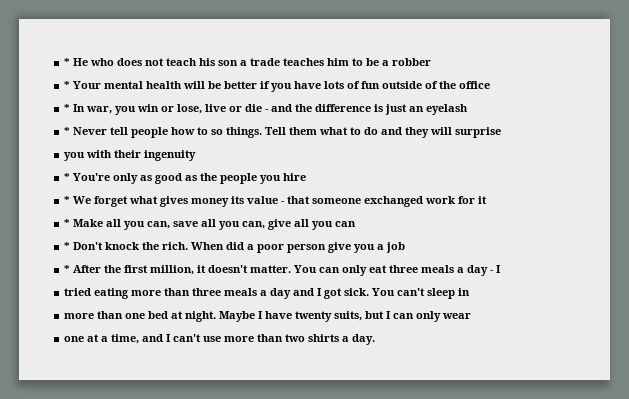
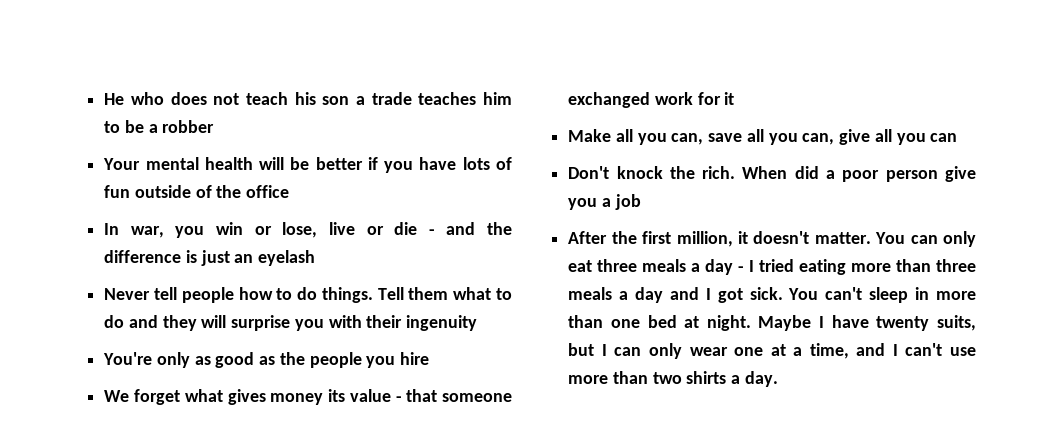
[64,58,71,66] * -> (104, 99) none
[64,81,71,89] * -> (215, 126) none
[64,104,71,112] * -> (290, 191) none
[64,127,71,135] * -> (316, 258) none
[211,129,224,135] so -> [297,287,318,300] do
(502, 132) // -> (291, 323) none
[64,173,71,181] * -> (478, 323) none
[64,196,71,204] * -> (430, 358) none
[64,219,71,227] * -> (735, 98) none
[64,242,71,250] * -> (958, 137) none
[64,265,71,273] * -> (641, 202) none
(502, 269) // -> (755, 266) none
(471, 292) // -> (930, 293) none
(472, 316) // -> (728, 351) none

